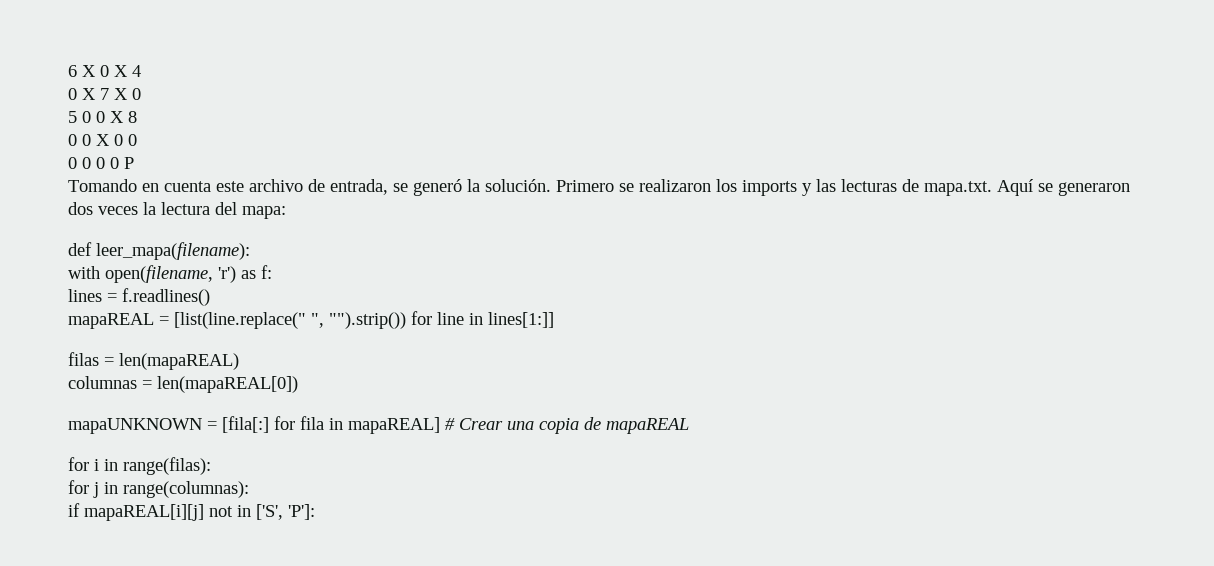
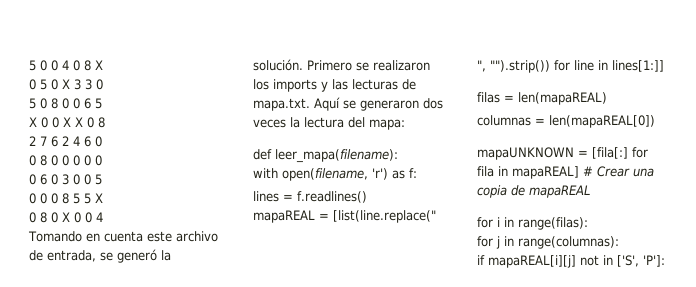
[68,65,141,77] [68,88,141,100] [68,111,137,123] [68,134,77,146] 6 X 0 X 4 // 0 X 7 X 0 // 5 0 0 X 8 // 0 -> [29,60,103,71] [29,79,103,90] [29,98,102,109] [29,117,105,128] [29,136,102,147] [29,155,102,166] [29,174,102,185] [29,193,103,204] [29,212,47,223] 5 0 0 4 0 8 X // 0 5 0 X 3 3 0 // 5 0 8 0 0 6 5 // X 0 0 X X 0 8 // 2 7 6 2 4 6 0 // 0 8 0 0 0 0 0 // 0 6 0 3 0 0 5 // 0 0 0 8 5 5 X // 0 8
[68,157,134,169] // 0 0 0 0 P -> [96,212,103,222] 4

